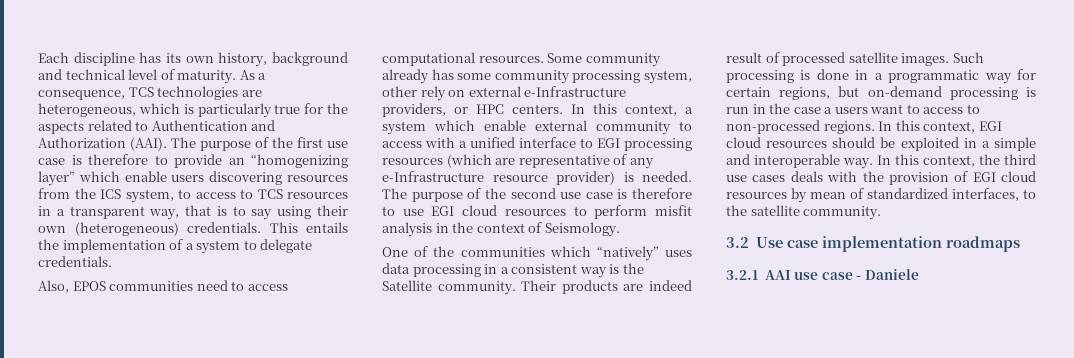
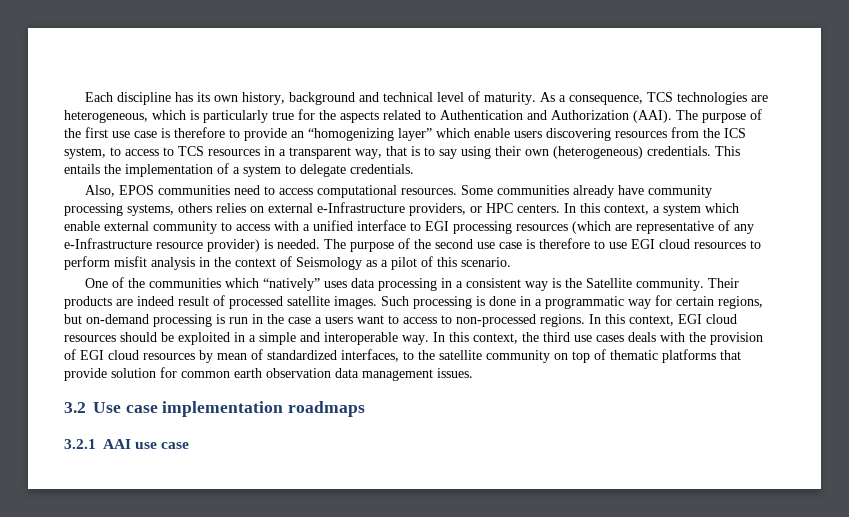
[585,53,661,67] [382,69,692,84] [382,86,446,101] community already has some community processing system, other rely -> [496,185,712,198] [64,203,246,216] communities already have community processing systems, others relies
[544,222,620,237] Seismology. -> [296,256,511,270] Seismology as a pilot of this scenario.
[803,206,882,220] community. -> [486,349,741,363] [64,367,473,381] community on top of thematic platforms that provide solution for common earth observation data management issues.
[856,269,920,280] - Daniele -> (190, 445) none

